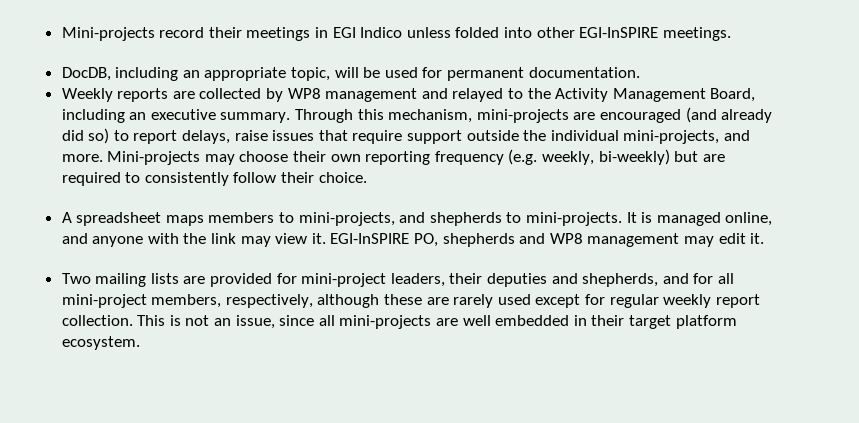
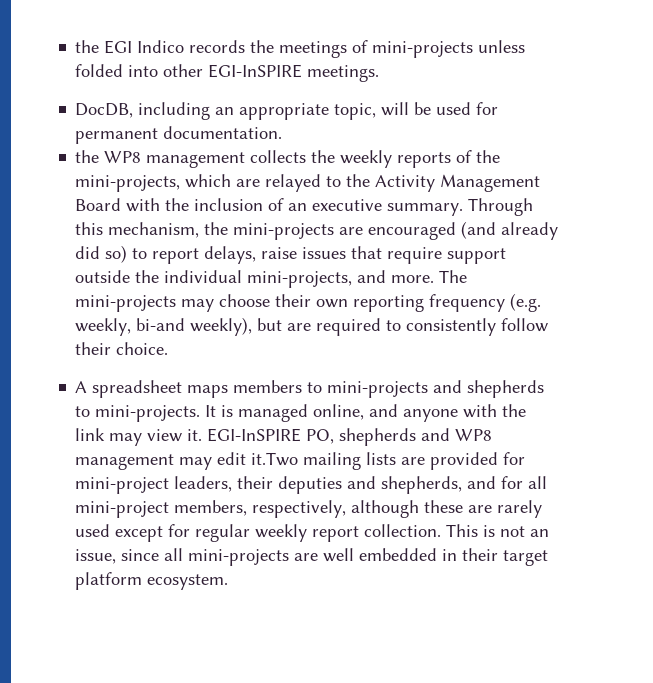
[61,27,403,41] Mini-projects record their meetings in EGI Indico -> [75,40,474,58] the EGI Indico records the meetings of mini-projects
[61,88,448,102] Weekly reports are collected by WP8 management and -> [75,150,501,168] [75,174,261,192] the WP8 management collects the weekly reports of the mini-projects, which are
[710,88,756,102] [61,109,125,123] Board, including -> [75,198,285,212] Board with the inclusion of
(473, 116) none -> [204,222,229,235] the
[107,151,201,165] Mini-projects -> [439,270,468,283] [75,295,177,312] The mini-projects
[598,149,670,165] bi-weekly) -> [136,317,253,336] bi-and weekly),
[298,212,395,226] mini-projects, -> [327,381,429,398] mini-projects
[750,233,765,244] [61,273,91,284] it. // Two -> [251,452,299,466] it.Two

